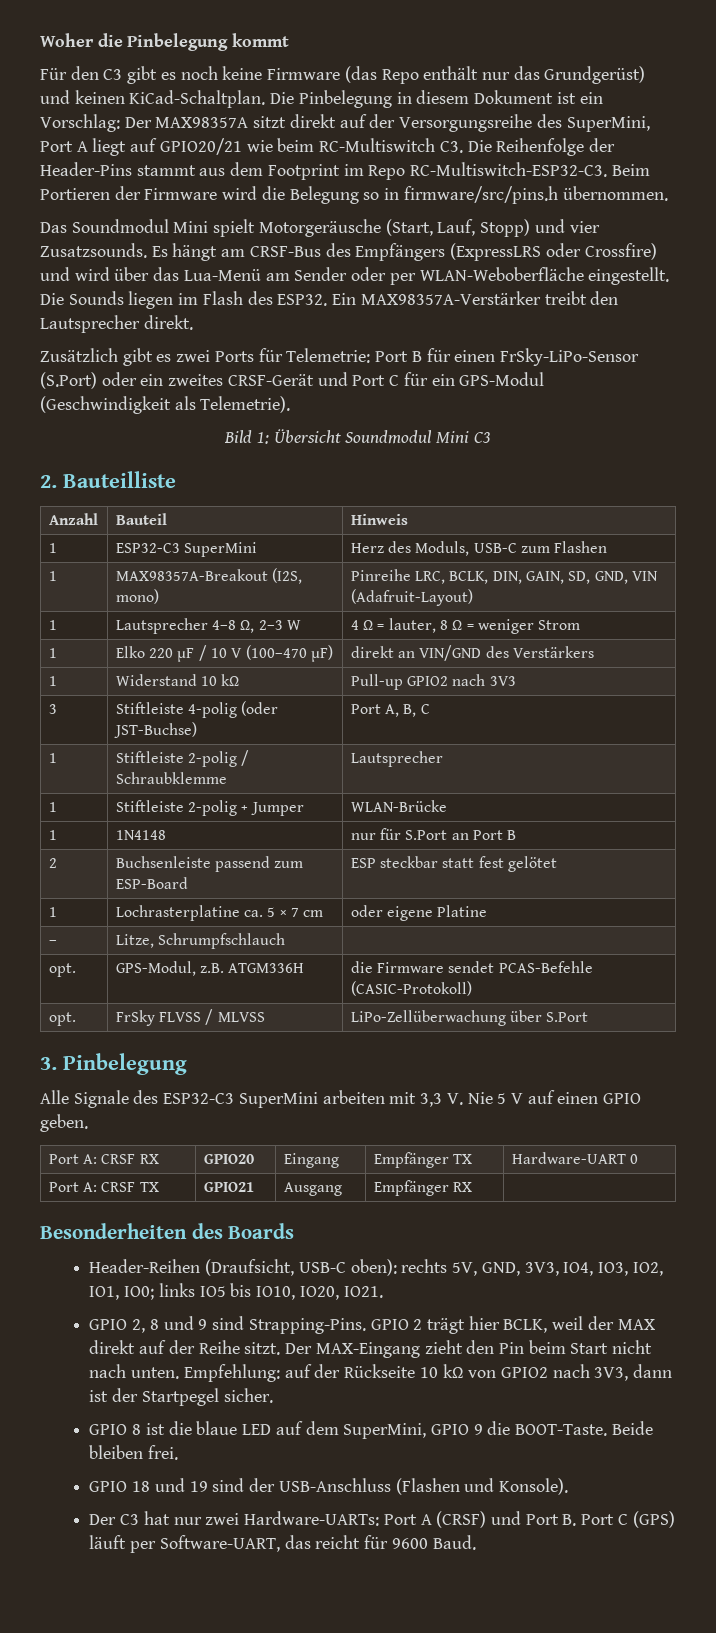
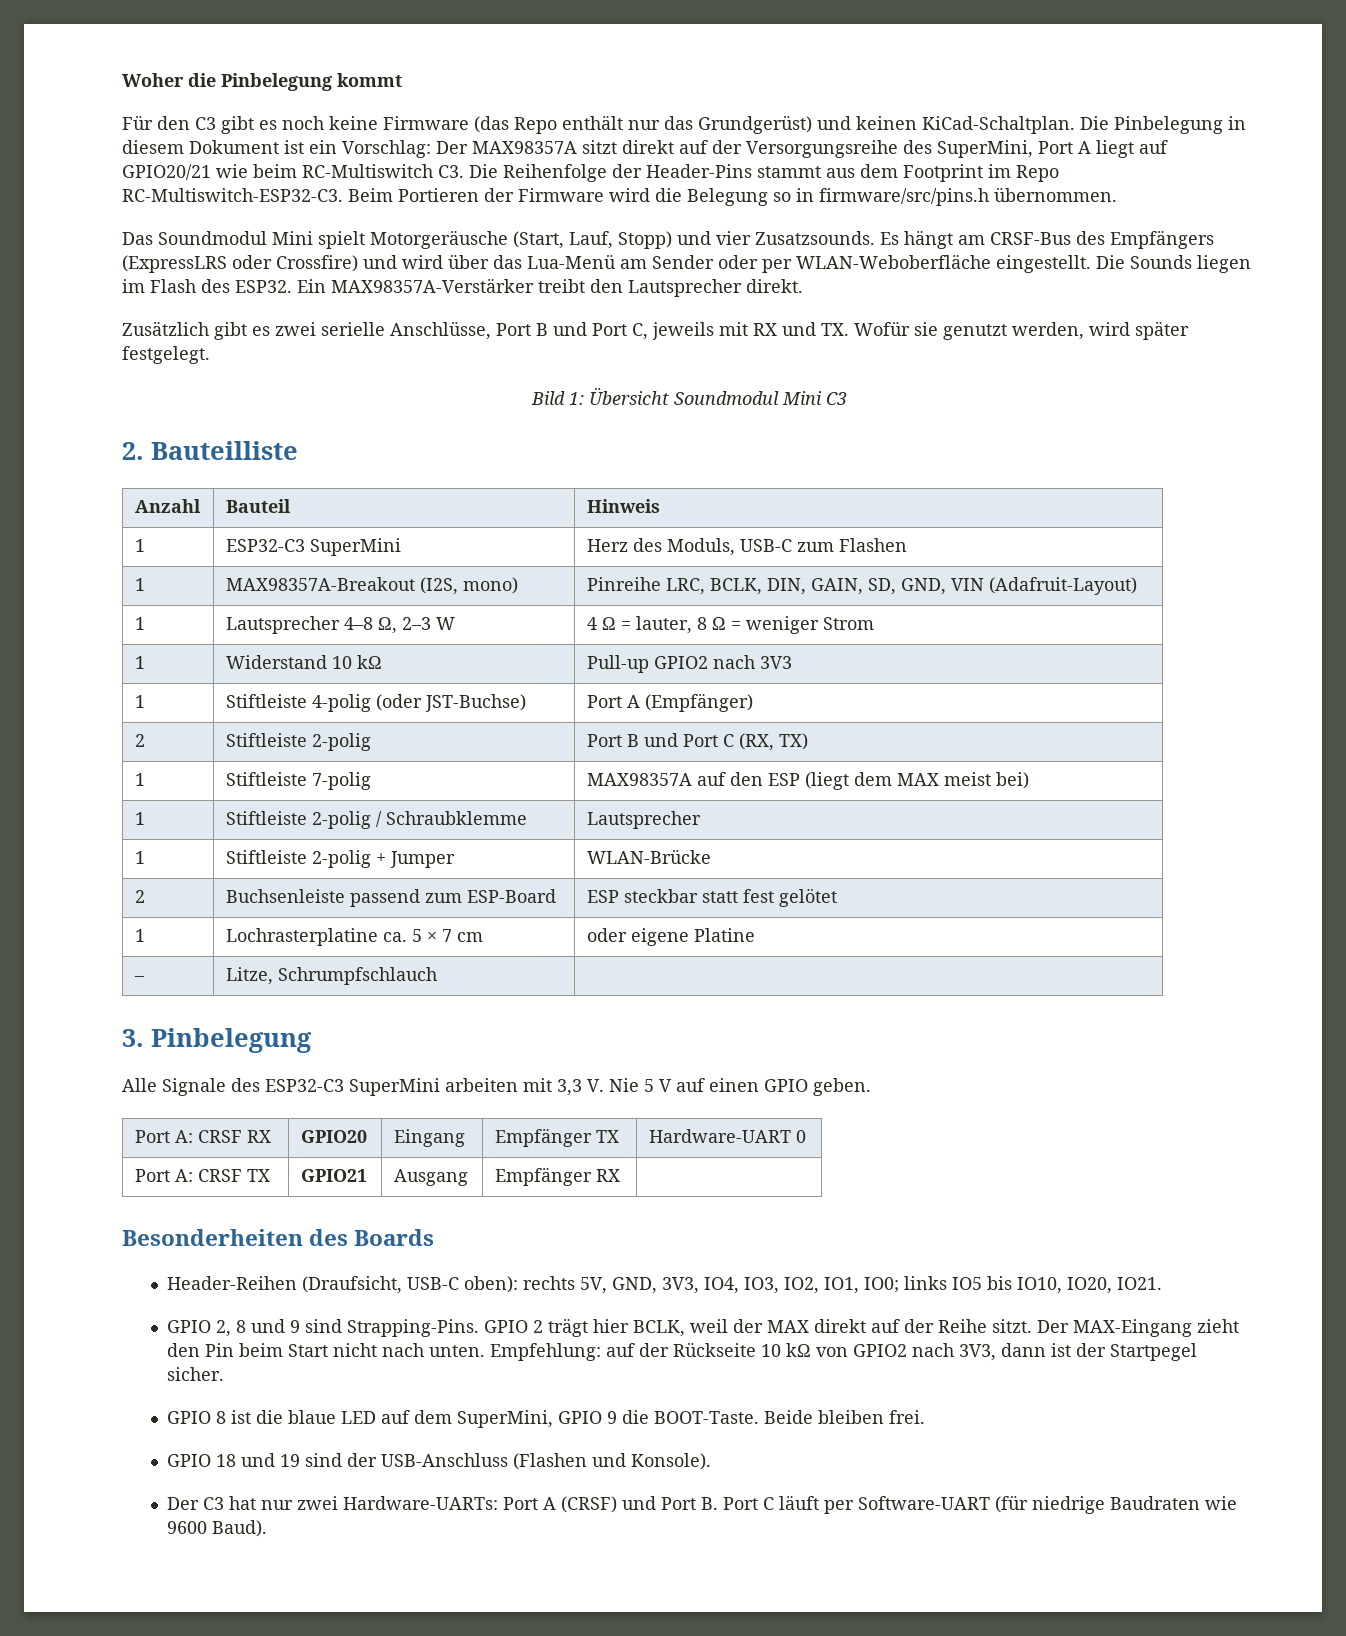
[214,348,639,366] [40,372,545,389] [40,396,291,414] Ports für Telemetrie: Port B für einen FrSky-LiPo-Sensor (S.Port) oder ein zweites CRSF-Gerät und Port C für ein GPS-Modul (Geschwindigkeit als Telemetrie). -> [321,321,1189,340] [122,346,210,364] serielle Anschlüsse, Port B und Port C, jeweils mit RX und TX. Wofür sie genutzt werden, wird später festgelegt.
[48,648,57,658] [115,645,333,662] [350,645,595,661] // 1 | Elko 220 µF / 10 V (100–470 µF) | direkt an VIN/GND des Verstärkers -> (874, 623) none
[48,704,57,714] 3 -> [134,695,145,708] 1
[385,704,430,717] A, B, C -> [626,693,753,712] [134,734,145,747] [225,733,371,751] [586,733,808,751] [134,773,145,786] [225,772,371,790] [586,772,1029,790] A (Empfänger) // 2 | Stiftleiste 2-polig | Port B und Port C (RX, TX) // 1 | Stiftleiste 7-polig | MAX98357A auf den ESP (liegt dem MAX meist bei)
[48,830,57,840] [115,830,166,840] [350,828,517,840] // 1 | 1N4148 | nur für S.Port an Port B -> (711, 856) none
[48,963,76,977] [115,961,305,976] [350,961,593,973] [350,981,472,996] [48,1012,76,1026] [115,1009,265,1026] [350,1010,589,1026] // opt. | GPS-Modul, z.B. ATGM336H | die Firmware sendet PCAS-Befehle (CASIC-Protokoll) // opt. | FrSky FLVSS / MLVSS | LiPo-Zellüberwachung über S.Port -> (437, 976) none
[632,1511,675,1528] (GPS) -> (775, 1503) none
[159,1535,476,1552] Software-UART, das reicht für 9600 Baud. -> [858,1495,1238,1514] [167,1520,268,1537] Software-UART (für niedrige Baudraten wie 9600 Baud).

